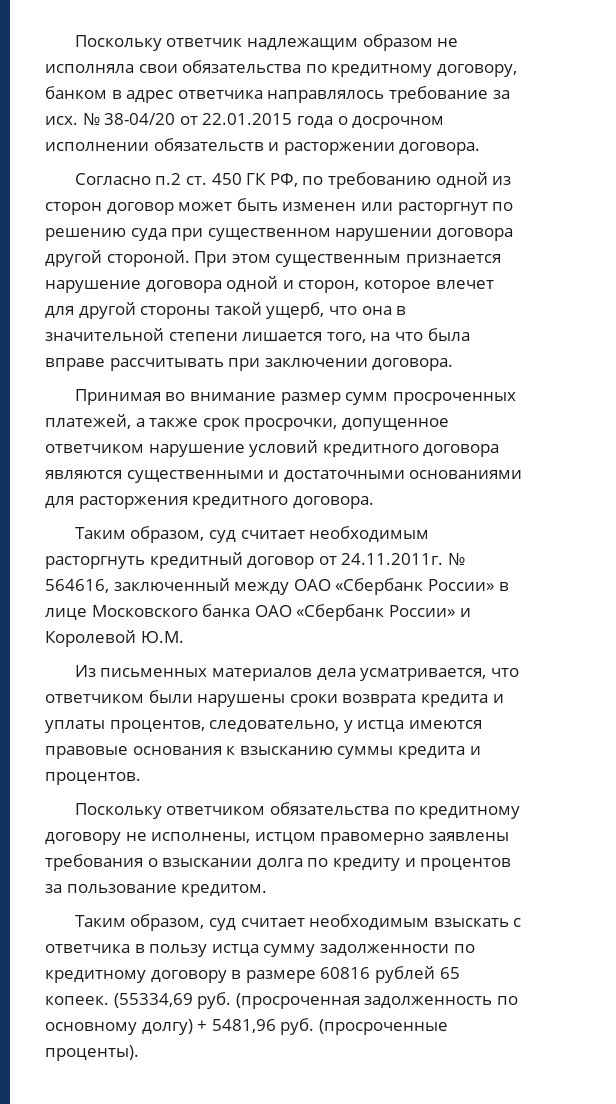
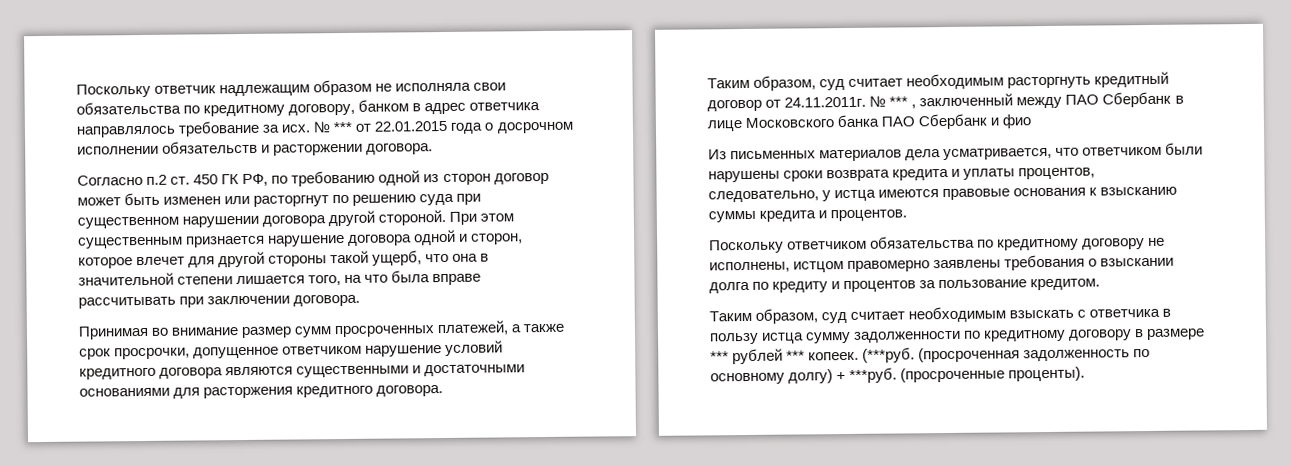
[104,113,176,125] 38-04/20 -> [333,121,353,133] ***
[45,578,509,595] [45,604,471,621] [45,630,184,647] 564616, заключенный между ОАО «Сбербанк России» в лице Московского банка ОАО «Сбербанк России» и Королевой Ю.М. -> [889,91,1184,109] [707,113,1032,132] *** , заключенный между ПАО Сбербанк в лице Московского банка ПАО Сбербанк и фио
[320,966,460,983] [45,992,232,1009] 60816 рублей 65 копеек. (55334,69 руб. -> [710,347,916,365] *** рублей *** копеек. (***руб.
[211,1018,315,1035] 5481,96 руб. -> [849,367,898,383] ***руб.

